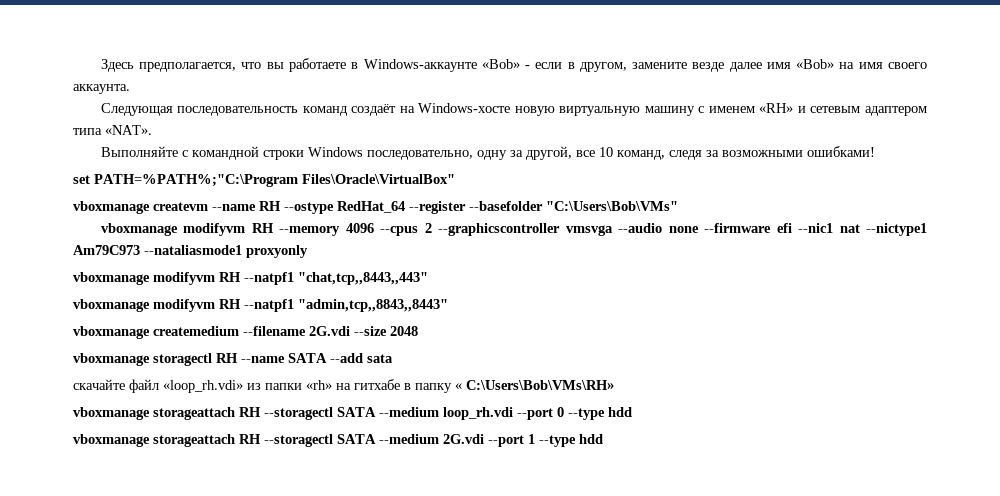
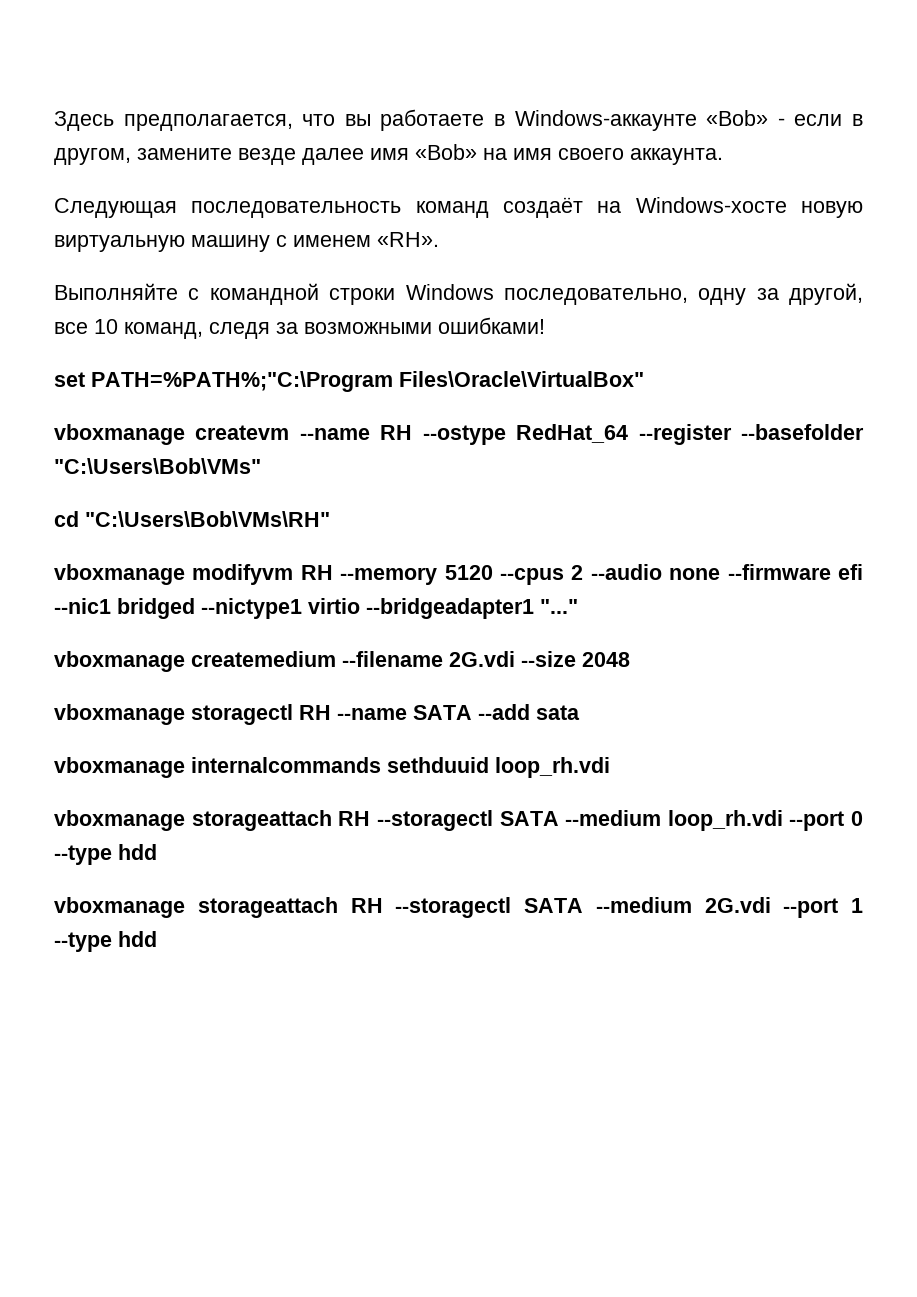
[759,103,927,116] [73,125,152,135] «RH» и сетевым адаптером типа «NAT». -> [377,232,439,247] «RH».
(678, 206) none -> [54,511,330,527] // cd "C:\Users\Bob\VMs\RH"
[345,223,374,233] 4096 -> [444,565,493,580] 5120
[438,223,613,236] --graphicscontroller vmsvga -> (584, 572) none
[839,223,928,236] [73,245,308,258] [73,272,428,285] [73,299,448,312] nat --nictype1 Am79C973 --nataliasmode1 proxyonly // vboxmanage modifyvm RH --natpf1 "chat,tcp,,8443,,443" // vboxmanage modifyvm RH --natpf1 "admin,tcp,,8843,,8443" -> [117,598,578,619] bridged --nictype1 virtio --bridgeadapter1 "..."
[73,379,614,393] скачайте файл «loop_rh.vdi» из папки «rh» на гитхабе в папку « C:\Users\Bob\VMs\RH» -> [54,757,610,778] vboxmanage internalcommands sethduuid loop_rh.vdi

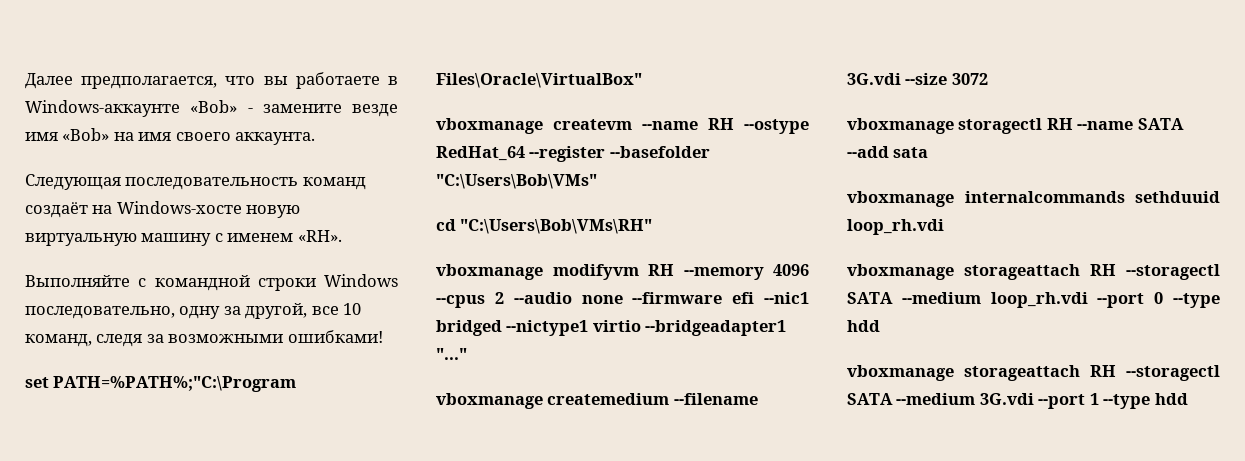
[54,111,114,131] Здесь -> [25,73,73,89] Далее
[794,114,864,126] [54,148,131,165] если в другом, -> (253, 110) none
[302,148,364,165] далее -> (398, 110) none
[444,565,493,580] 5120 -> [773,264,809,276] 4096
[449,651,630,667] 2G.vdi --size 2048 -> [847,73,988,85] 3G.vdi --size 3072
[704,897,771,913] 2G.vdi -> [979,393,1034,405] 3G.vdi

